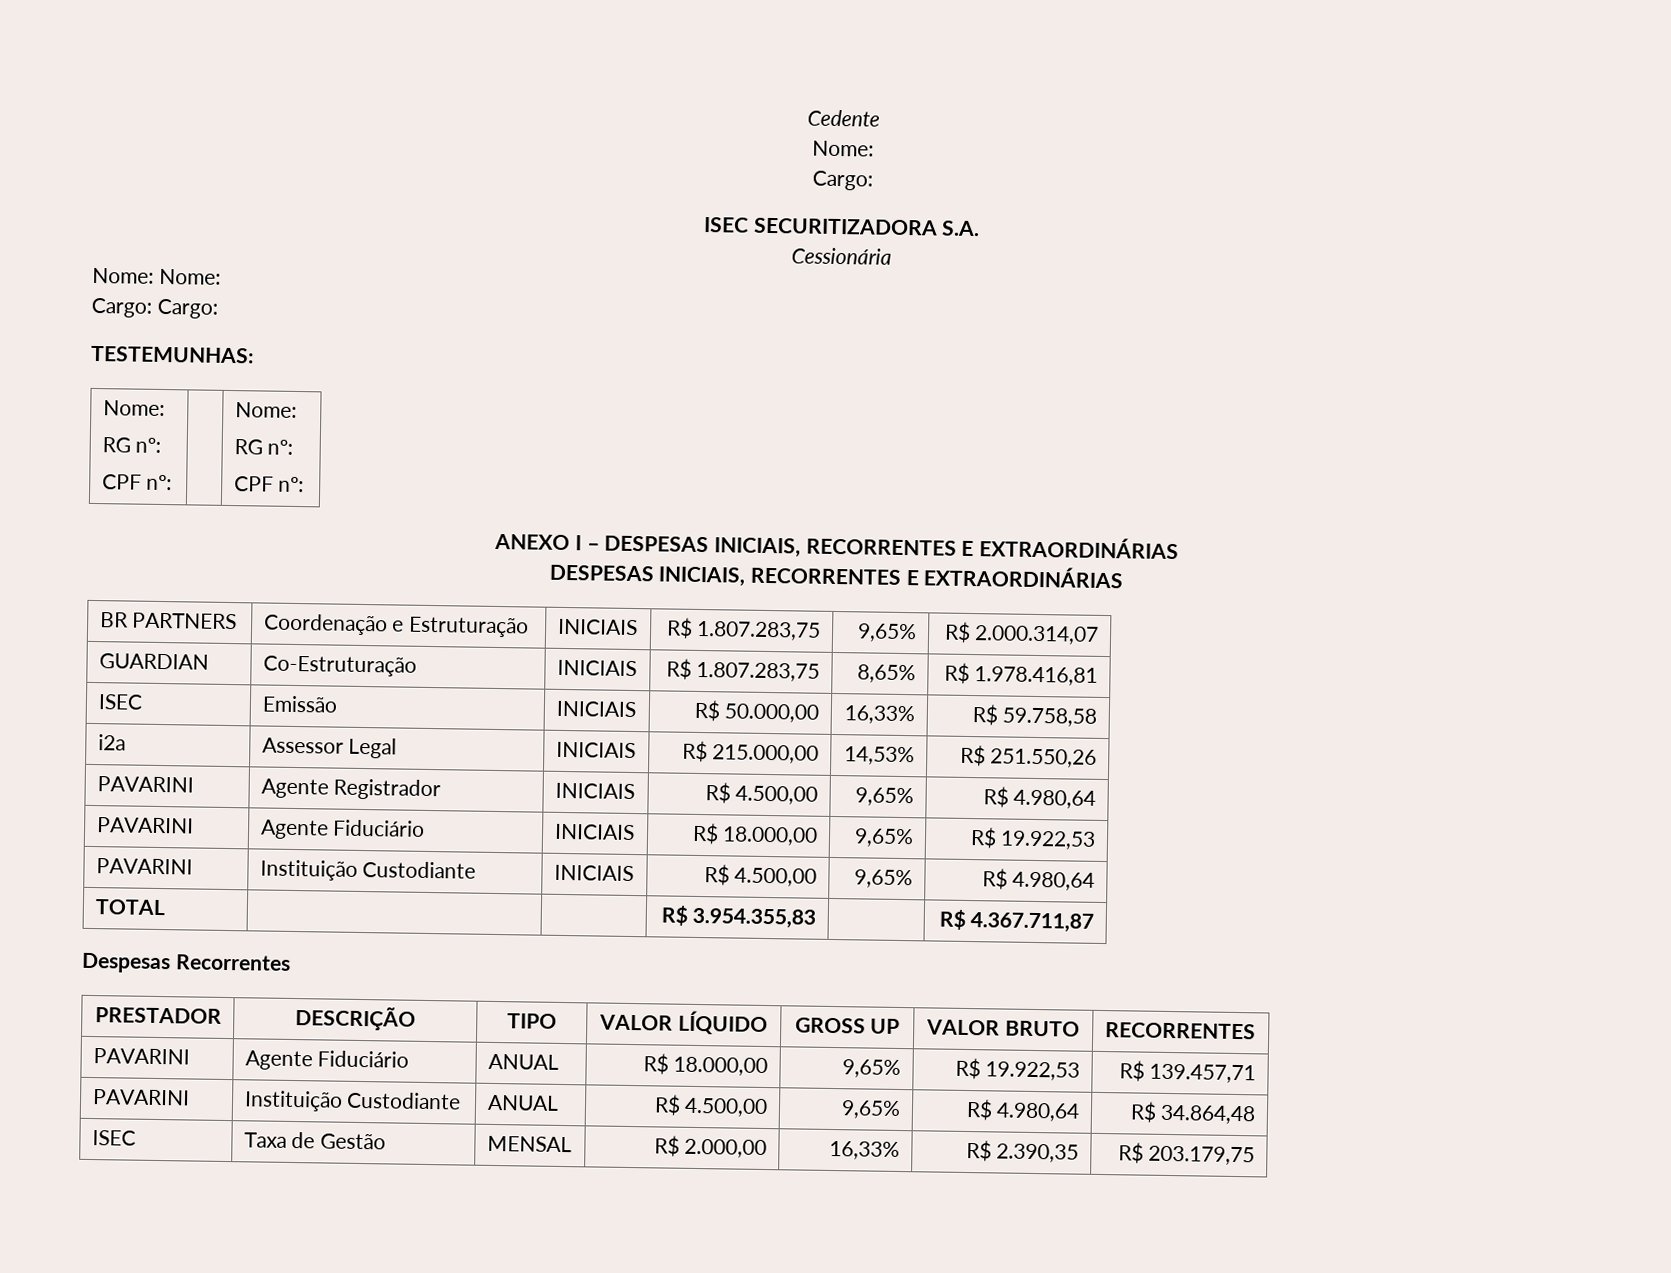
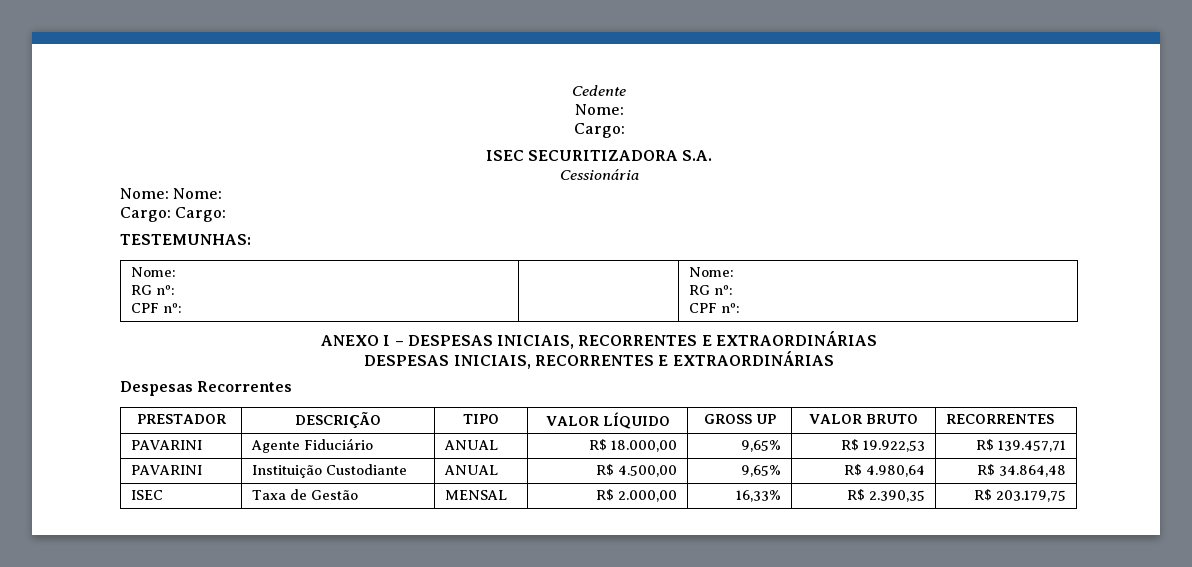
[99,612,238,630] [262,613,529,638] [557,618,638,636] [665,617,822,641] [857,623,918,643] [943,621,1100,645] [98,653,209,670] [262,655,417,677] [556,659,637,677] [665,658,821,682] [857,664,917,684] [943,662,1099,686] [97,694,143,710] [261,695,338,713] [555,700,637,718] [693,699,820,723] [844,705,916,725] [971,704,1098,727] [97,734,126,751] [261,737,398,759] [555,741,636,759] [681,740,820,764] [844,746,916,766] [959,744,1098,768] [96,776,194,793] [260,778,442,801] [554,782,635,800] [704,782,819,805] [855,787,915,807] [982,786,1097,809] [96,817,194,834] [259,819,426,840] [553,823,635,841] [691,822,819,846] [854,828,915,848] [969,827,1097,850] [95,858,193,875] [259,859,477,881] [553,864,634,882] [703,864,818,887] [854,869,914,889] [981,868,1096,891] [94,899,166,916] [660,905,817,929] [938,909,1095,933] // BR PARTNERS | Coordenação e Estruturação | INICIAIS | R$ 1.807.283,75 | 9,65% | R$ 2.000.314,07 // GUARDIAN | Co-Estruturação | INICIAIS | R$ 1.807.283,75 | 8,65% | R$ 1.978.416,81 // ISEC | Emissão | INICIAIS | R$ 50.000,00 | 16,33% | R$ 59.758,58 // i2a | Assessor Legal | INICIAIS | R$ 215.000,00 | 14,53% | R$ 251.550,26 // PAVARINI | Agente Registrador | INICIAIS | R$ 4.500,00 | 9,65% | R$ 4.980,64 // PAVARINI | Agente Fiduciário | INICIAIS | R$ 18.000,00 | 9,65% | R$ 19.922,53 // PAVARINI | Instituição Custodiante | INICIAIS | R$ 4.500,00 | 9,65% | R$ 4.980,64 // TOTAL | | | R$ 3.954.355,83 | | R$ 4.367.711,87 -> (834, 358) none

